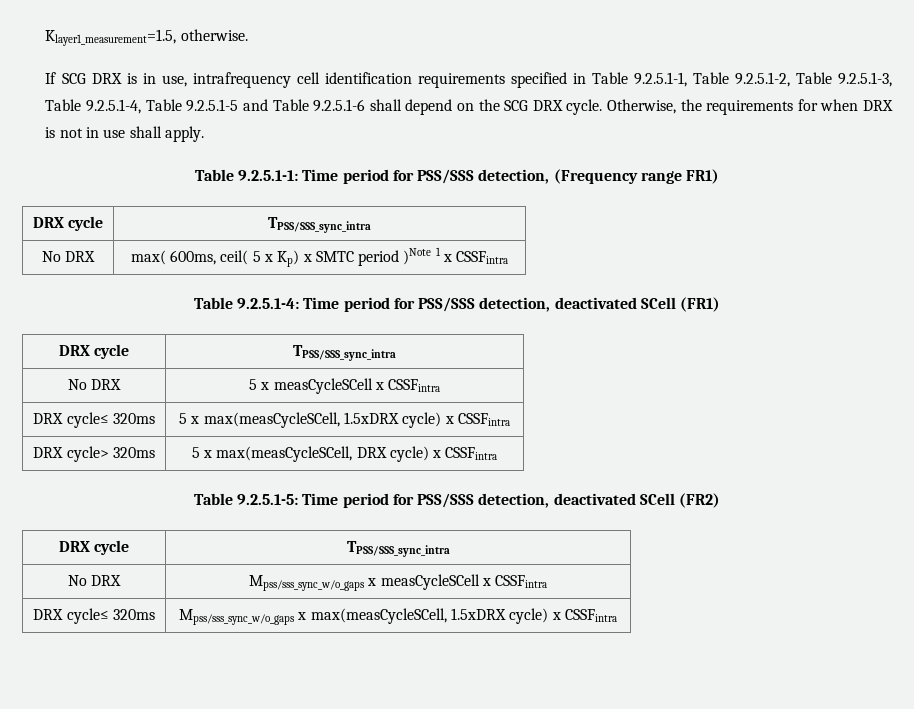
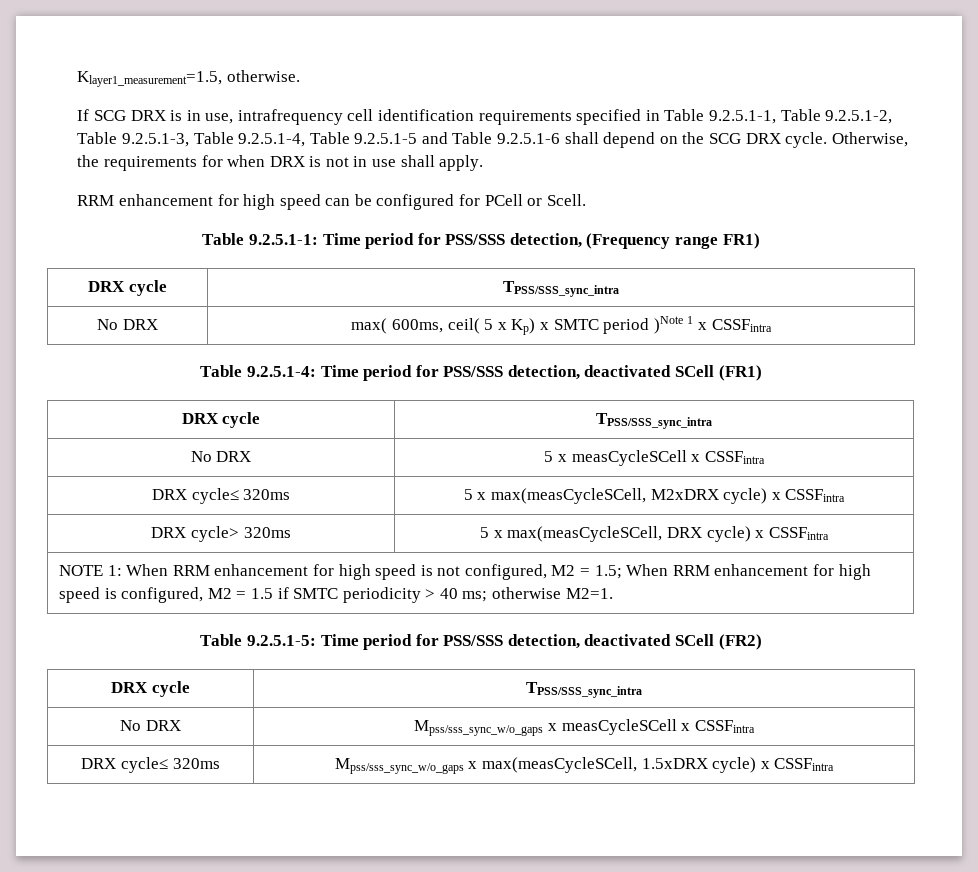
(205, 134) none -> [77,194,586,210] // RRM enhancement for high speed can be configured for PCell or Scell.
[343,412,399,424] 1.5xDRX -> [650,489,719,500] M2xDRX
(498, 453) none -> [58,564,871,580] [58,587,613,603] // NOTE 1: When RRM enhancement for high speed is not configured, M2 = 1.5; When RRM enhancement for high speed is configured, M2 = 1.5 if SMTC periodicity > 40 ms; otherwise M2=1.

